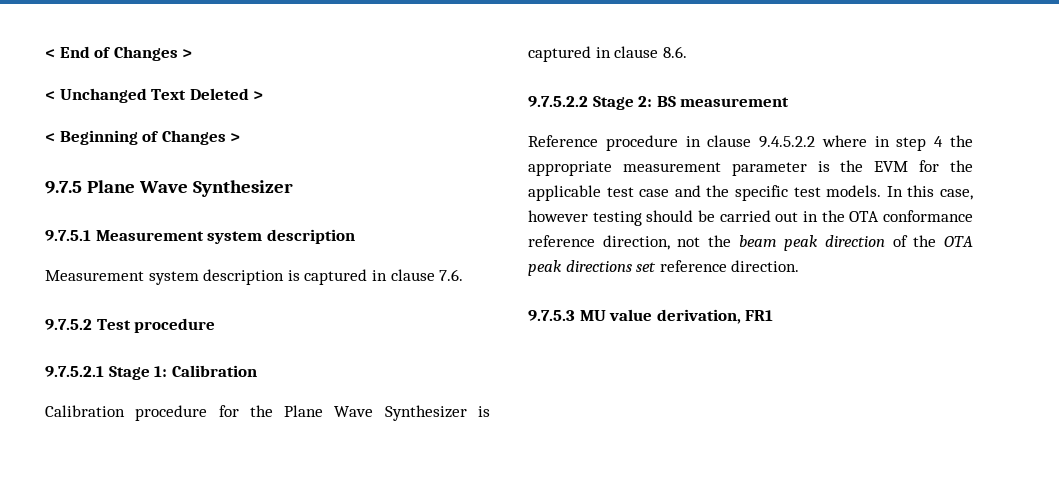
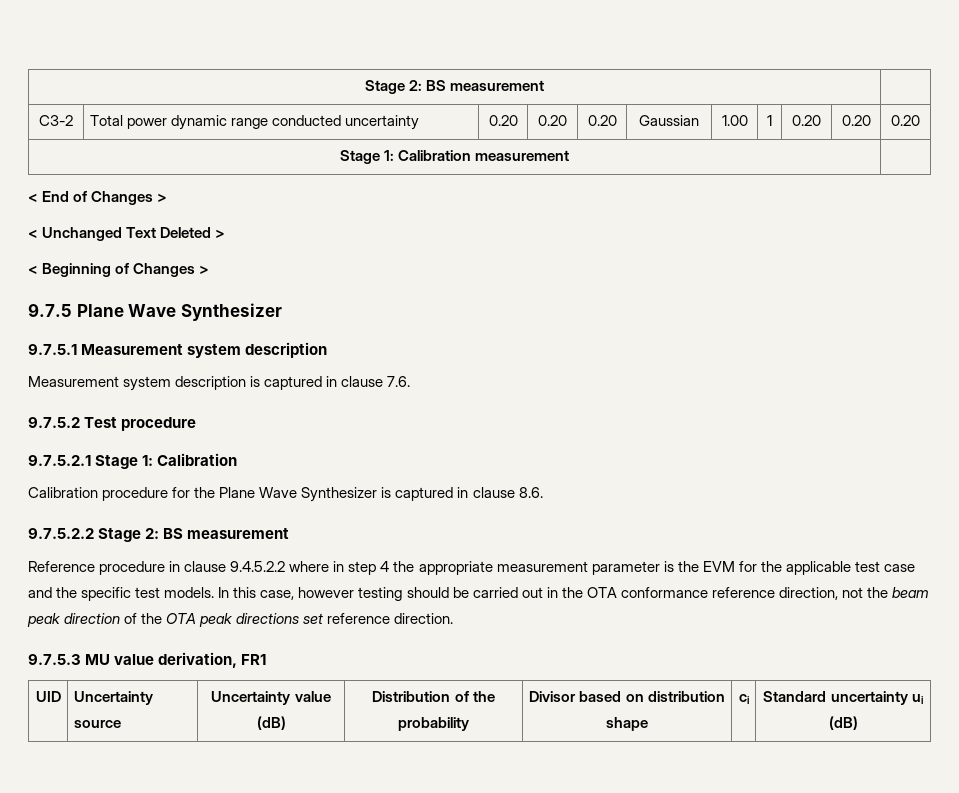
(45, 53) none -> [364,80,545,94] [39,115,73,126] [89,115,420,130] [488,115,518,126] [538,115,567,126] [587,115,617,126] [639,115,699,126] [721,115,748,126] [767,115,772,126] [792,115,821,126] [841,115,871,126] [891,115,920,126] [339,150,570,164] Stage 2: BS measurement | // C3-2 | Total power dynamic range conducted uncertainty | 0.20 | 0.20 | 0.20 | Gaussian | 1.00 | 1 | 0.20 | 0.20 | 0.20 // Stage 1: Calibration measurement | //
(774, 315) none -> [35,691,61,702] [73,691,153,705] [73,720,121,728] [211,691,331,705] [256,716,286,730] [372,691,495,702] [398,717,469,731] [529,691,725,702] [606,717,648,731] [738,694,749,704] [763,691,923,705] [828,716,858,730] // UID | Uncertainty source | Uncertainty value (dB) | Distribution of the probability | Divisor based on distribution shape | ci | Standard uncertainty ui (dB)

